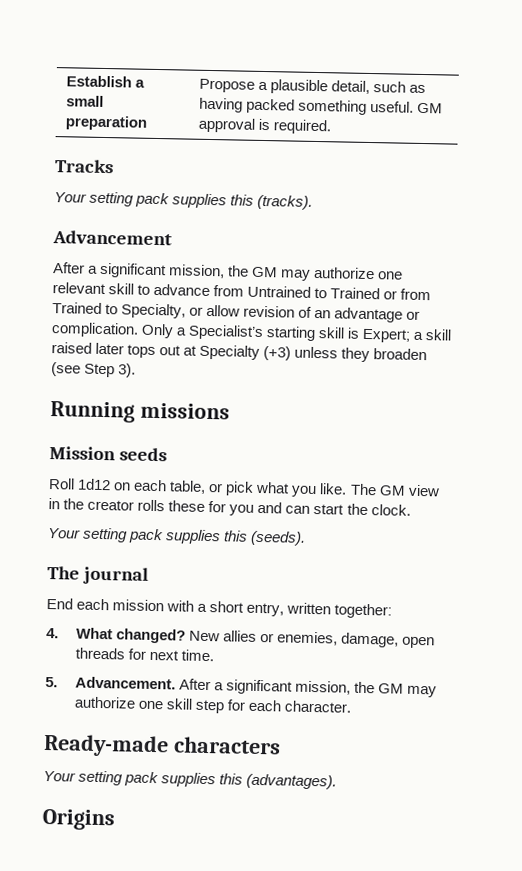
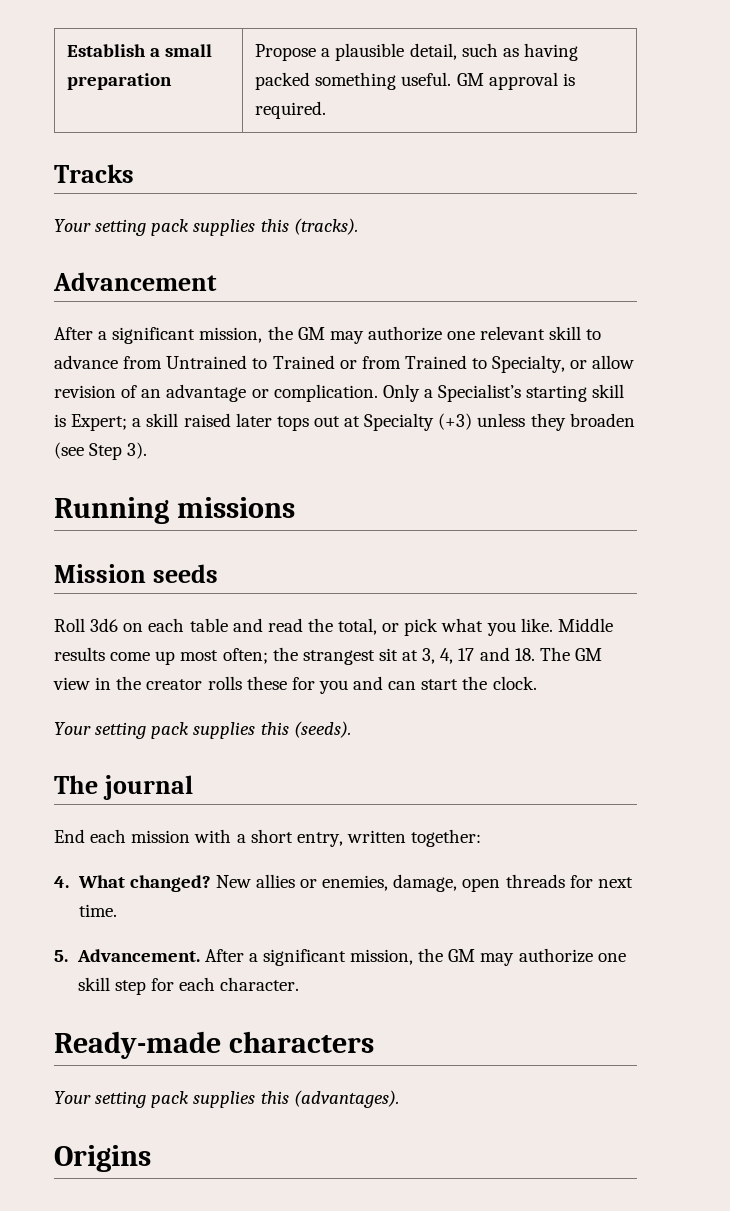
[77,478,112,491] 1d12 -> [90,618,119,632] 3d6
[169,480,207,494] table, -> [189,618,378,635] table and read the total,
(348, 489) none -> [557,618,613,632] [54,647,535,665] Middle results come up most often; the strangest sit at 3, 4, 17 and 18.

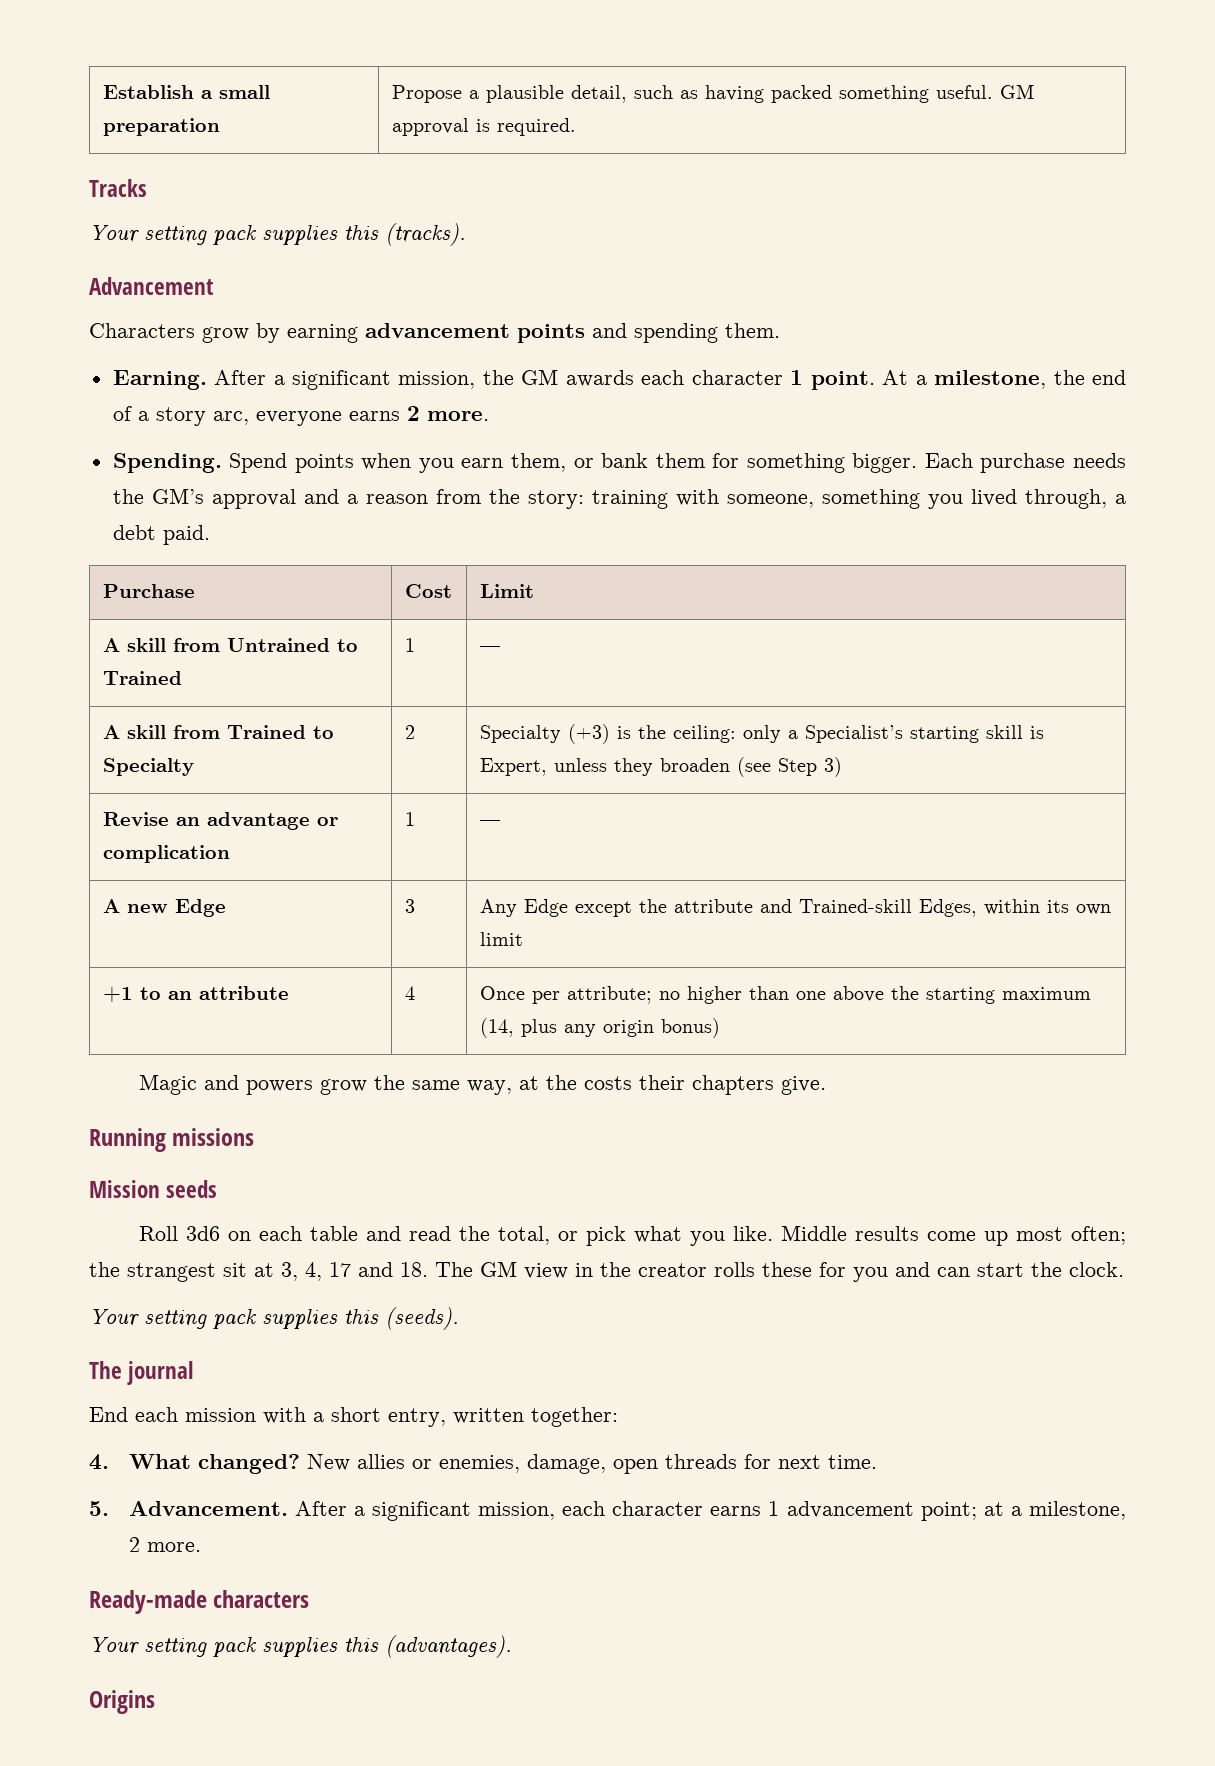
[54,326,602,344] [54,355,635,373] [54,384,420,402] After a significant mission, the GM may authorize one relevant skill to advance from Untrained to Trained or from Trained to Specialty, or allow revision of an advantage or complication. Only -> [89,323,780,343] [112,369,1127,390] [112,406,489,426] [112,453,1126,473] [112,488,1127,509] [112,525,210,545] [102,584,195,598] [404,584,452,598] [479,584,534,598] [102,638,358,652] [102,671,182,685] [404,638,415,652] [479,646,500,652] [102,725,334,739] [102,758,194,776] [404,725,415,739] [479,724,781,744] Characters grow by earning advancement points and spending them. // Earning. After a significant mission, the GM awards each character 1 point. At a milestone, the end of a story arc, everyone earns 2 more. // Spending. Spend points when you earn them, or bank them for something bigger. Each purchase needs the GM’s approval and a reason from the story: training with someone, something you lived through, a debt paid. // Purchase | Cost | Limit // A skill from Untrained to Trained | 1 | — // A skill from Trained to Specialty | 2 | Specialty (+3) is the ceiling: only
[71,413,473,431] Expert; a skill raised later tops out at Specialty (+3) -> [479,758,547,776] Expert,
[127,442,148,459] 3). -> [823,757,842,777] [102,812,338,830] [102,845,230,863] [404,812,415,826] [479,820,500,826] [102,899,226,917] [404,899,415,913] [479,899,1111,917] [479,932,523,946] [102,986,289,1002] [404,986,415,1000] [479,986,1091,1004] [479,1018,720,1038] [138,1074,826,1095] 3) // Revise an advantage or complication | 1 | — // A new Edge | 3 | Any Edge except the attribute and Trained-skill Edges, within its own limit // +1 to an attribute | 4 | Once per attribute; no higher than one above the starting maximum (14, plus any origin bonus) // Magic and powers grow the same way, at the costs their chapters give.
[418,948,626,966] [77,977,300,995] the GM may authorize one skill step for each character. -> [562,1501,1126,1521] [128,1537,201,1552] each character earns 1 advancement point; at a milestone, 2 more.

